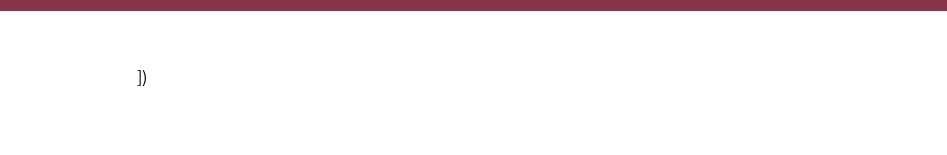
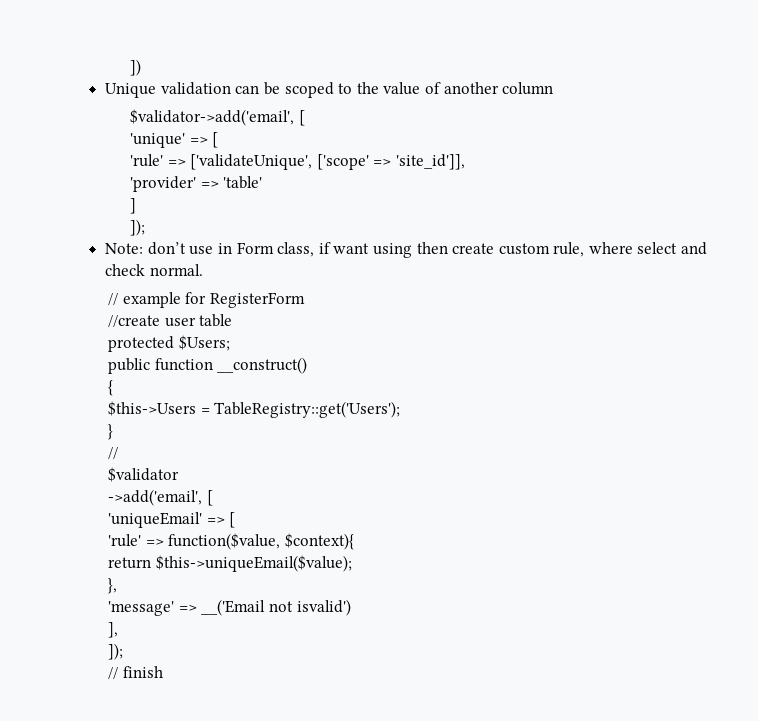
(147, 78) none -> [105,82,554,98] [129,109,305,126] [129,132,219,148] [129,154,465,170] [129,176,263,192] [129,198,136,214] [129,219,145,236] [105,242,708,258] [105,264,203,276] [108,292,306,308] [108,314,233,327] [108,335,230,352] [108,357,308,374] [108,380,114,396] [108,401,401,418] [108,424,114,440] [108,447,119,459] [108,467,180,482] [108,489,213,506] [108,512,236,528] [108,533,355,550] [108,555,352,572] [108,578,118,594] [108,599,351,616] [108,622,119,638] [108,643,124,660] [108,666,163,679] // Unique validation can be scoped to the value of another column // $validator->add('email', [ // 'unique' => [ // 'rule' => ['validateUnique', ['scope' => 'site_id']], // 'provider' => 'table' // ] // ]); // Note: don’t use in Form class, if want using then create custom rule, where select and check normal. // // example for RegisterForm // //create user table // protected $Users; // public function __construct() // { // $this->Users = TableRegistry::get('Users'); // } // // // $validator // ->add('email', [ // 'uniqueEmail' => [ // 'rule' => function($value, $context){ // return $this->uniqueEmail($value); // }, // 'message' => __('Email not isvalid') // ], // ]); // // finish

